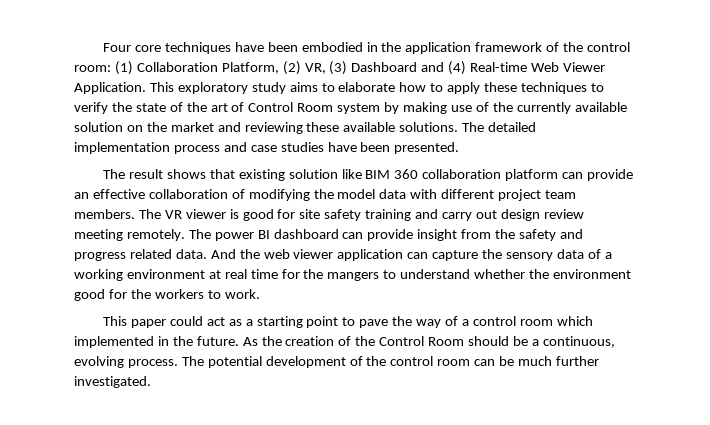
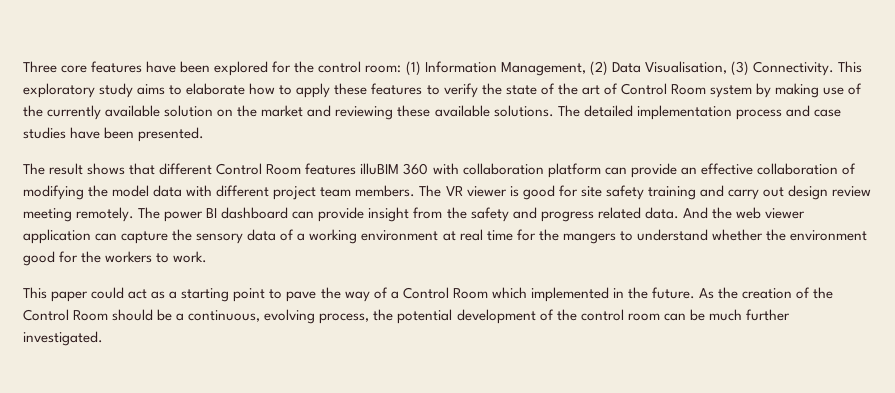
[103,42,631,54] [74,61,605,75] [74,82,146,94] Four core techniques have been embodied in the application framework of the control room: (1) Collaboration Platform, (2) VR, (3) Dashboard and (4) Real-time Web Viewer Application. -> [23,61,834,76] Three core features have been explored for the control room: (1) Information Management, (2) Data Visualisation, (3) Connectivity.
[521,82,588,94] techniques -> [371,83,423,95] features
[238,169,419,181] existing solution like BIM 360 -> [159,163,459,175] different Control Room features illuBIM 360 with
[472,316,553,326] control room -> [402,287,488,299] Control Room
[127,356,204,368] process. The -> [319,309,394,324] process, the

